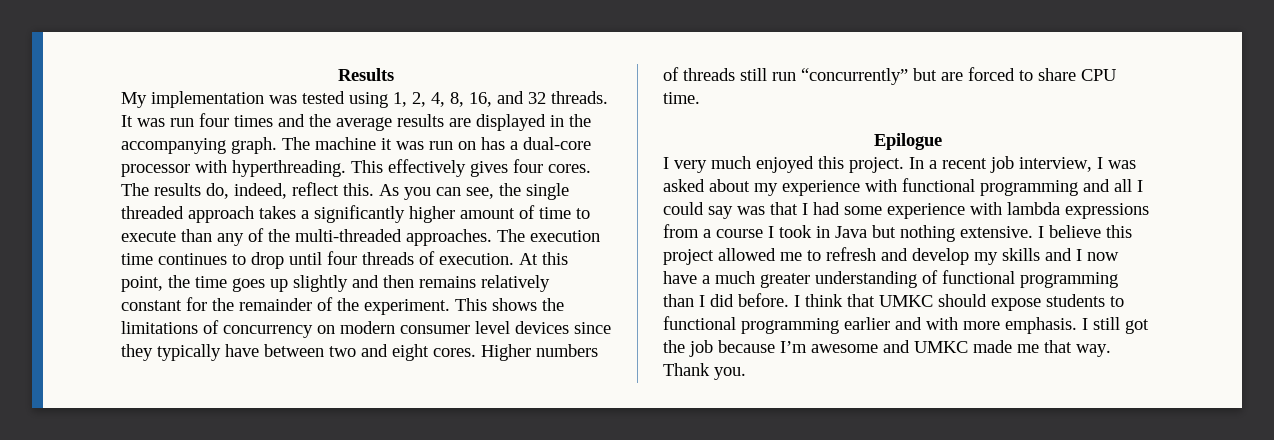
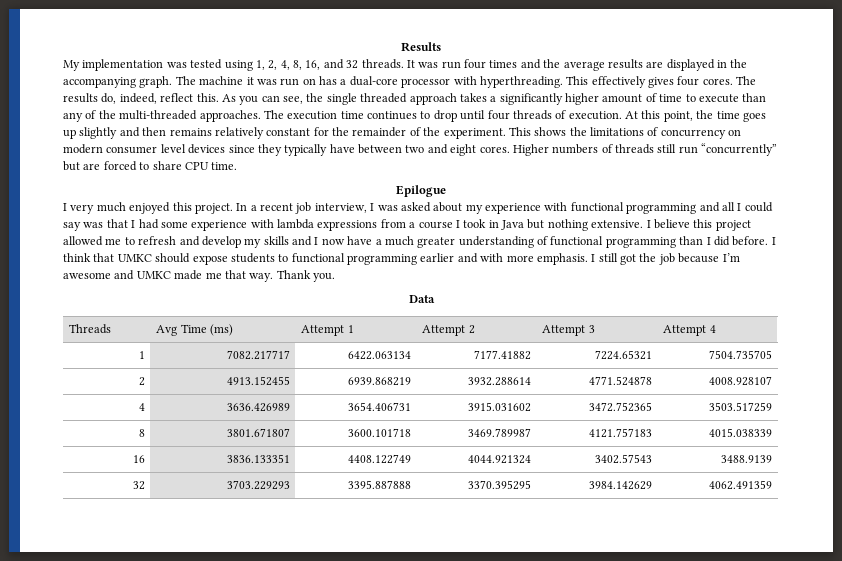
(746, 373) none -> [408,295,435,303] [69,324,112,334] [156,324,234,336] [301,325,354,336] [422,325,475,336] [542,325,595,336] [663,325,716,336] [138,351,145,359] [226,350,290,360] [347,351,411,360] [473,350,531,360] [594,350,652,360] [708,350,772,359] [138,377,145,386] [226,376,290,386] [347,377,411,386] [467,377,531,386] [588,376,652,386] [708,376,772,386] [138,403,145,411] [226,403,290,412] [347,402,411,411] [467,402,531,412] [588,402,652,412] [708,402,772,412] [138,429,145,437] [226,428,290,437] [347,428,411,437] [467,428,531,437] [588,428,652,438] [708,428,772,437] [132,455,145,463] [226,454,290,463] [347,454,411,464] [467,455,531,464] [594,454,652,464] [720,455,772,463] [132,481,145,490] [226,480,290,490] [347,480,411,489] [467,480,531,490] [588,481,652,490] [708,480,772,490] // Data // Threads | Avg Time (ms) | Attempt 1 | Attempt 2 | Attempt 3 | Attempt 4 // 1 | 7082.217717 | 6422.063134 | 7177.41882 | 7224.65321 | 7504.735705 // 2 | 4913.152455 | 6939.868219 | 3932.288614 | 4771.524878 | 4008.928107 // 4 | 3636.426989 | 3654.406731 | 3915.031602 | 3472.752365 | 3503.517259 // 8 | 3801.671807 | 3600.101718 | 3469.789987 | 4121.757183 | 4015.038339 // 16 | 3836.133351 | 4408.122749 | 4044.921324 | 3402.57543 | 3488.9139 // 32 | 3703.229293 | 3395.887888 | 3370.395295 | 3984.142629 | 4062.491359

